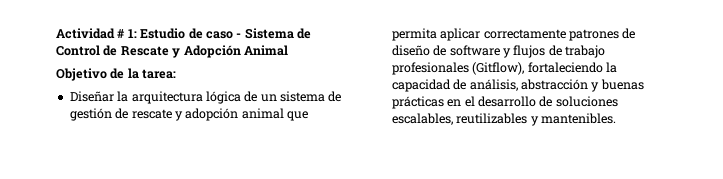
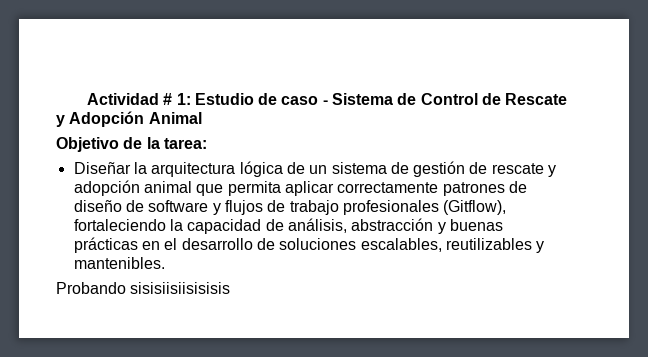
(616, 118) none -> [56,282,231,294] // Probando sisisiisiisisisis

